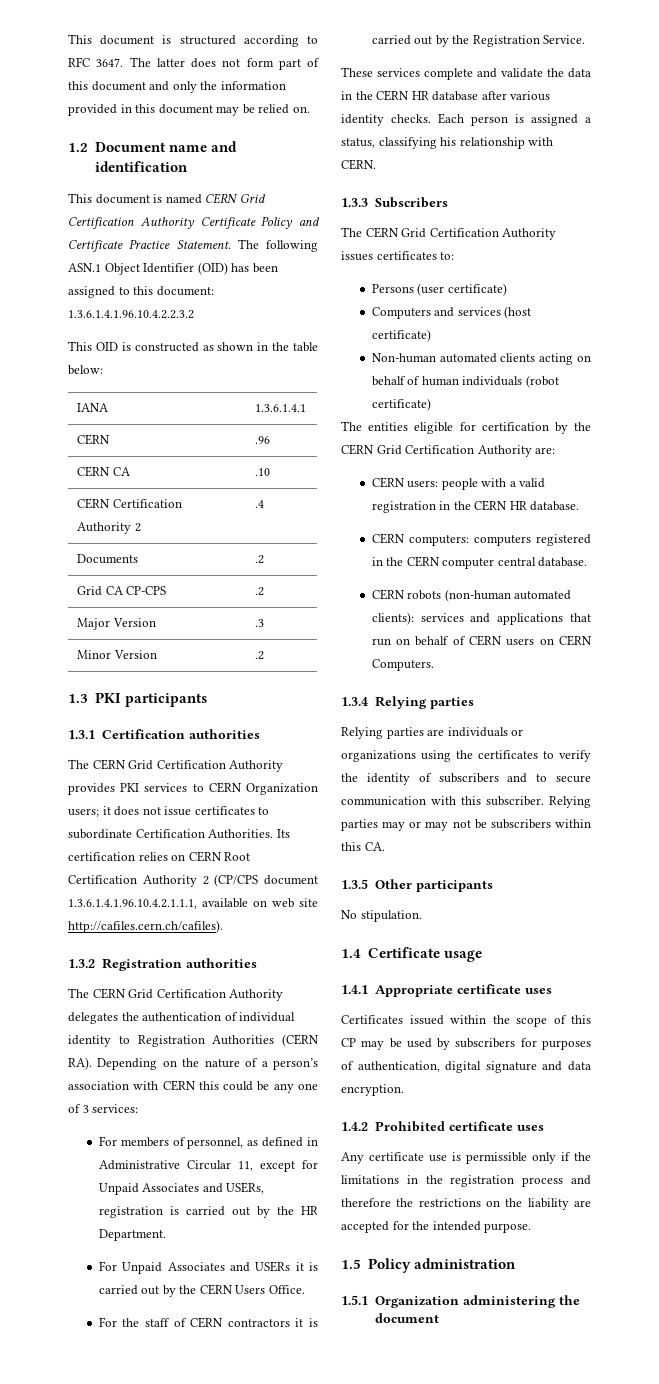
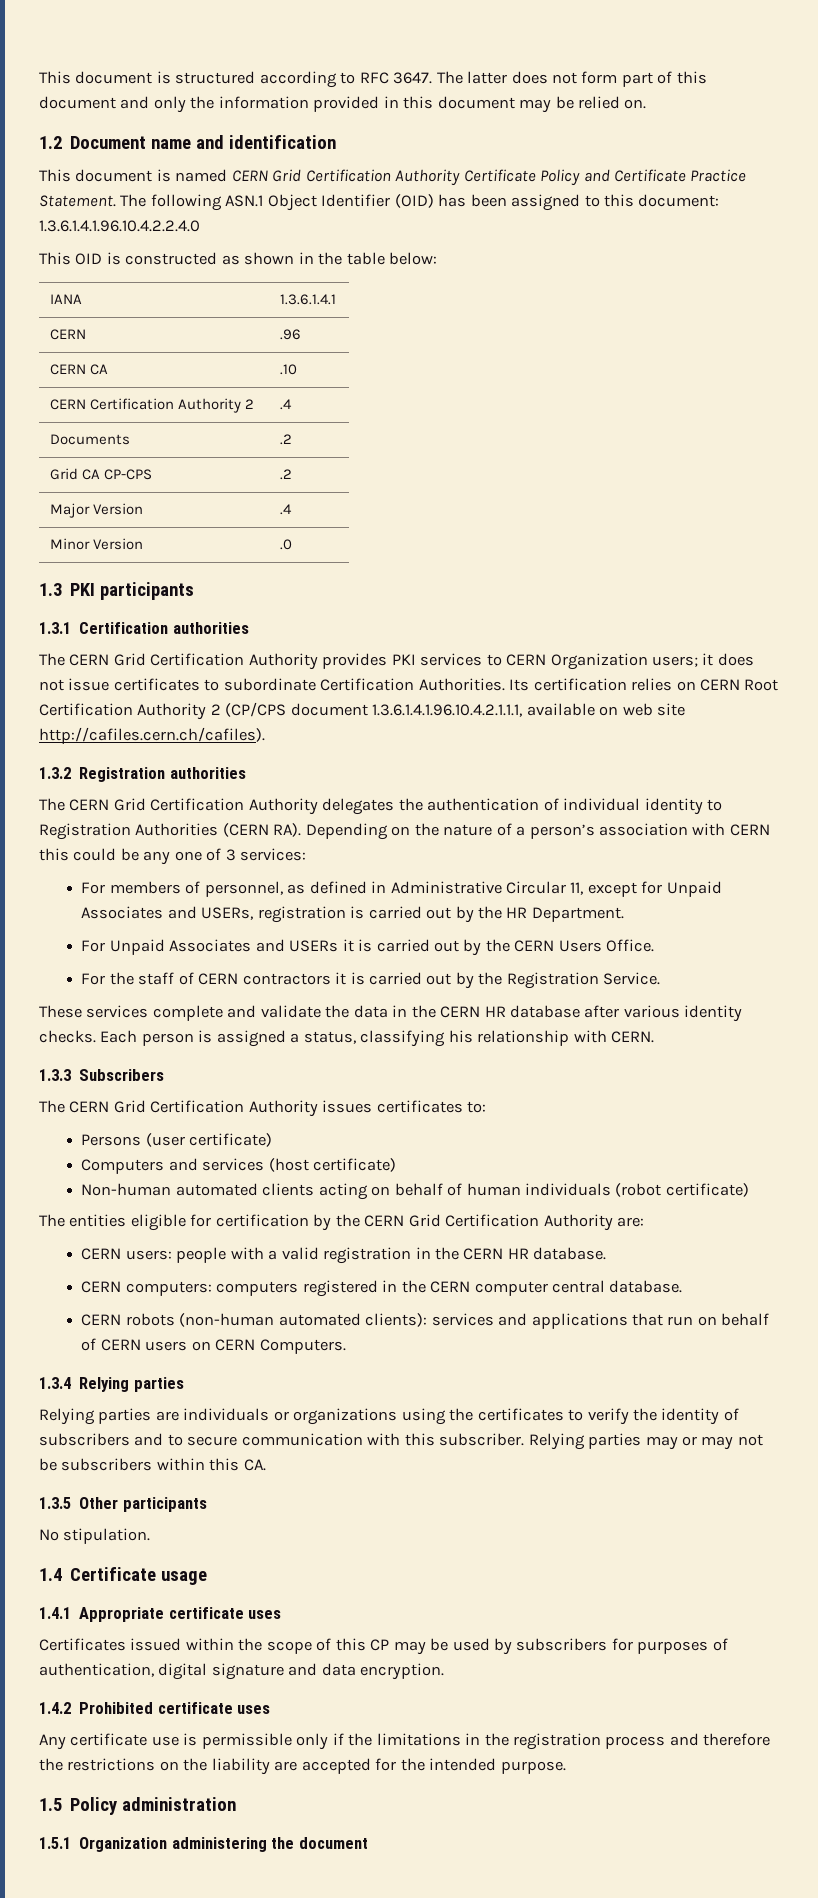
[68,310,194,319] 1.3.6.1.4.1.96.10.4.2.2.3.2 -> [39,220,200,232] 1.3.6.1.4.1.96.10.4.2.2.4.0
[255,619,265,627] .3 -> [279,504,292,515] .4
[255,651,265,660] .2 -> [279,539,292,550] .0

